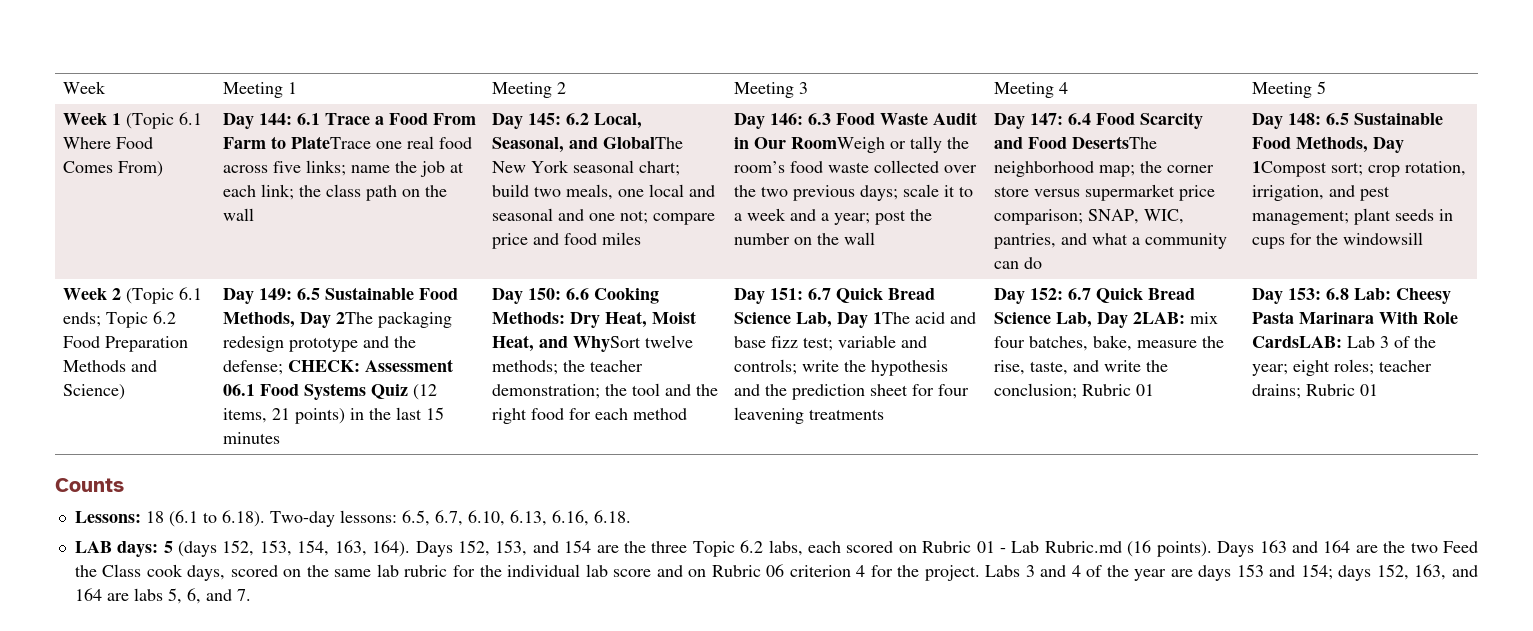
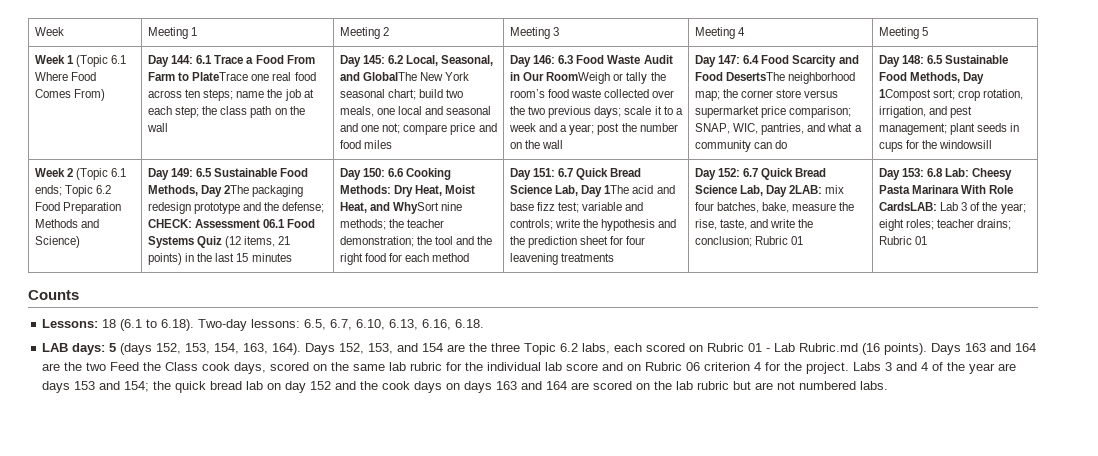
[273,160,347,176] five links; -> [185,89,234,101] ten steps;
[261,184,295,200] link; -> [175,106,200,118] step;
[645,335,694,348] twelve -> [441,202,463,211] nine
[1338,564,1478,581] [74,588,251,604] days 152, 163, and 164 are labs 5, 6, and 7. -> [153,381,889,393] the quick bread lab on day 152 and the cook days on days 163 and 164 are scored on the lab rubric but are not numbered labs.

